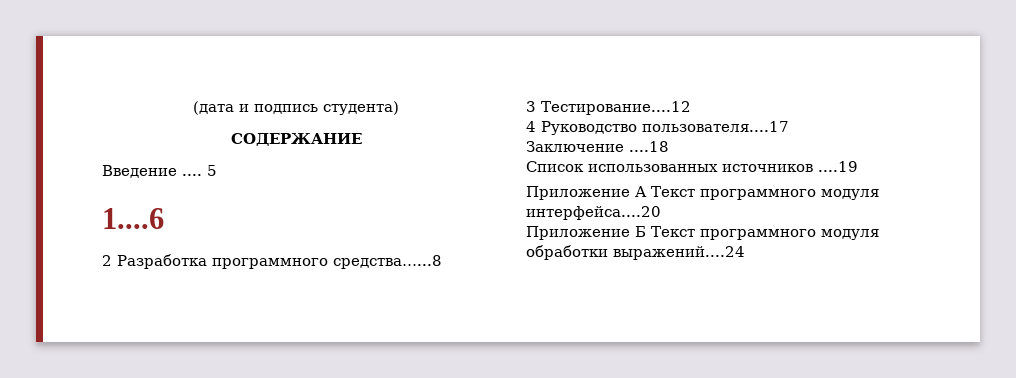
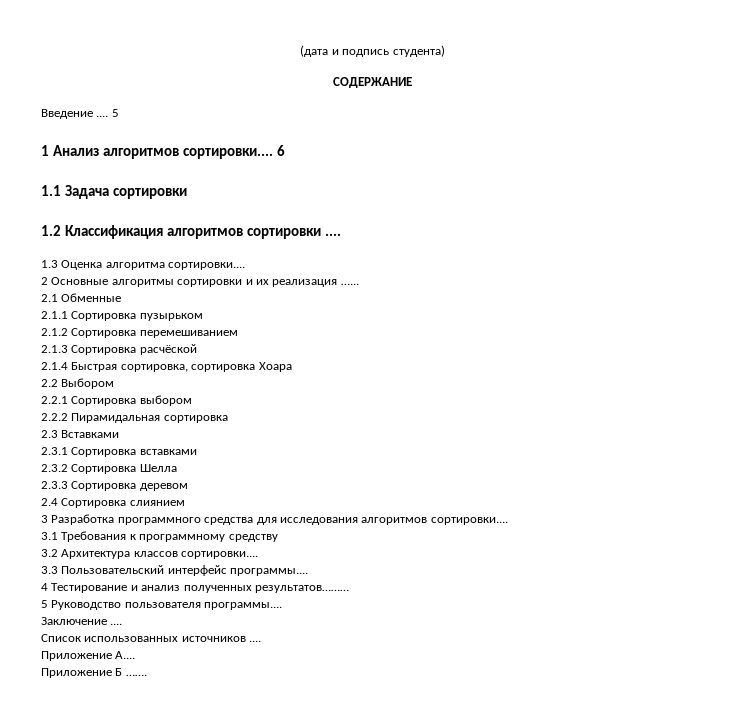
[102,208,164,229] [102,254,442,269] [526,101,691,115] [526,121,789,135] 1....6 // 2 Разработка программного средства…...8 // 3 Тестирование....12 // 4 Руководство пользователя....17 -> [41,145,286,159] [41,185,188,199] [41,225,342,239] [41,260,246,270] [41,277,359,287] [41,293,122,302] [41,311,203,321] [41,328,238,338] [41,344,197,355] [41,362,292,372] [41,378,115,389] [41,395,192,406] [41,413,228,423] [41,430,120,438] [41,447,197,457] [41,464,177,474] [41,481,188,491] [41,498,185,508] [41,514,508,525] [41,531,278,542] [41,549,259,559] [41,565,309,576] [41,583,349,593] [41,600,283,610] 1 Анализ алгоритмов сортировки.... 6 // 1.1 Задача сортировки // 1.2 Классификация алгоритмов сортировки .... // 1.3 Оценка алгоритма сортировки.... // 2 Основные алгоритмы сортировки и их реализация …... // 2.1 Обменные // 2.1.1 Сортировка пузырьком // 2.1.2 Сортировка перемешиванием // 2.1.3 Сортировка расчёской // 2.1.4 Быстрая сортировка, сортировка Хоара // 2.2 Выбором // 2.2.1 Сортировка выбором // 2.2.2 Пирамидальная сортировка // 2.3 Вставками // 2.3.1 Сортировка вставками // 2.3.2 Сортировка Шелла // 2.3.3 Сортировка деревом // 2.4 Сортировка слиянием // 3 Разработка программного средства для исследования алгоритмов сортировки.... // 3.1 Требования к программному средству // 3.2 Архитектура классов сортировки.... // 3.3 Пользовательский интерфейс программы.... // 4 Тестирование и анализ полученных результатов……… // 5 Руководство пользователя программы....
[629,141,669,152] ....18 -> [110,623,123,625] ....
[818,161,858,172] [526,186,879,200] [526,206,661,220] [526,226,879,240] [526,245,745,260] ....19 // Приложение А Текст программного модуля интерфейса....20 // Приложение Б Текст программного модуля обработки выражений....24 -> [249,640,262,642] [41,651,136,661] [41,668,147,678] .... // Приложение А.... // Приложение Б …….

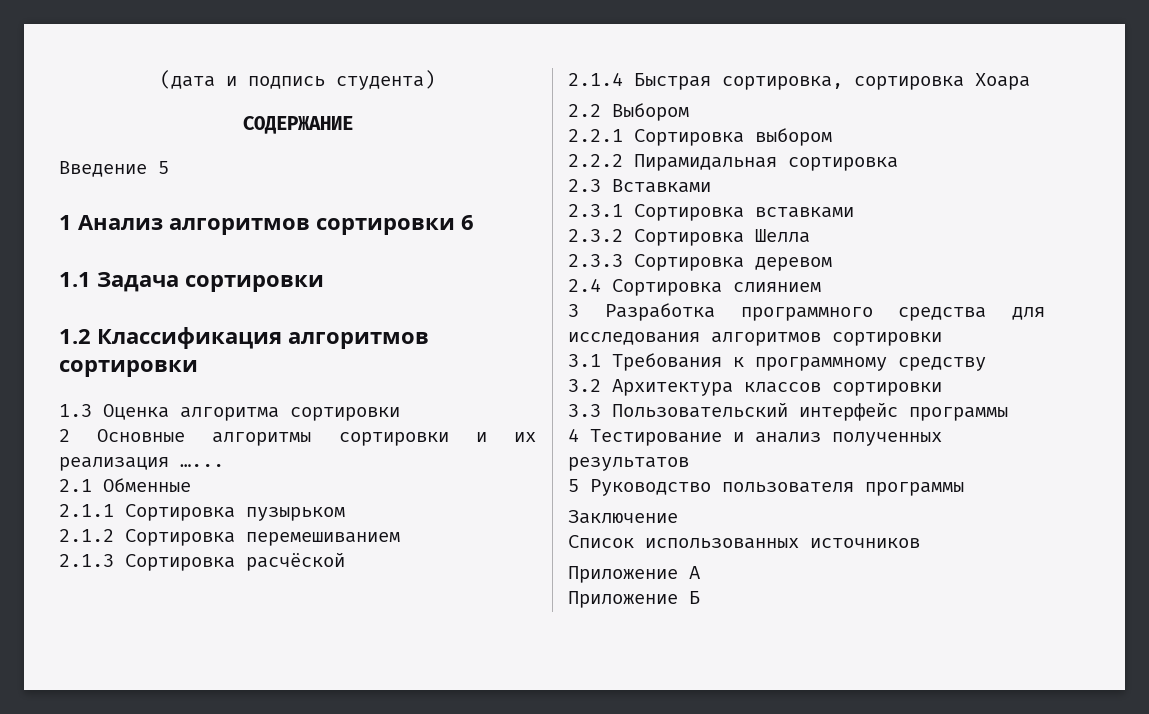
[96,115,109,117] .... -> (147, 169) none
[183,148,274,159] сортировки.... -> [316,218,455,235] сортировки
[325,233,342,236] .... -> (198, 368) none
[168,262,246,270] сортировки.... -> [290,407,400,421] сортировки
[430,517,508,525] сортировки.... -> [832,332,942,346] сортировки
[181,551,259,559] сортировки.... -> [832,382,942,396] сортировки
[230,568,309,576] программы.... -> [909,407,1008,421] программы
[254,585,349,593] результатов……… -> [568,457,689,471] результатов
[204,602,283,610] программы.... -> [865,482,964,496] программы
[110,623,123,625] .... -> (678, 517) none
[249,640,262,642] [41,651,136,661] .... // Приложение А.... -> [568,566,700,583] // Приложение А
[125,674,147,676] ……. -> (700, 597) none

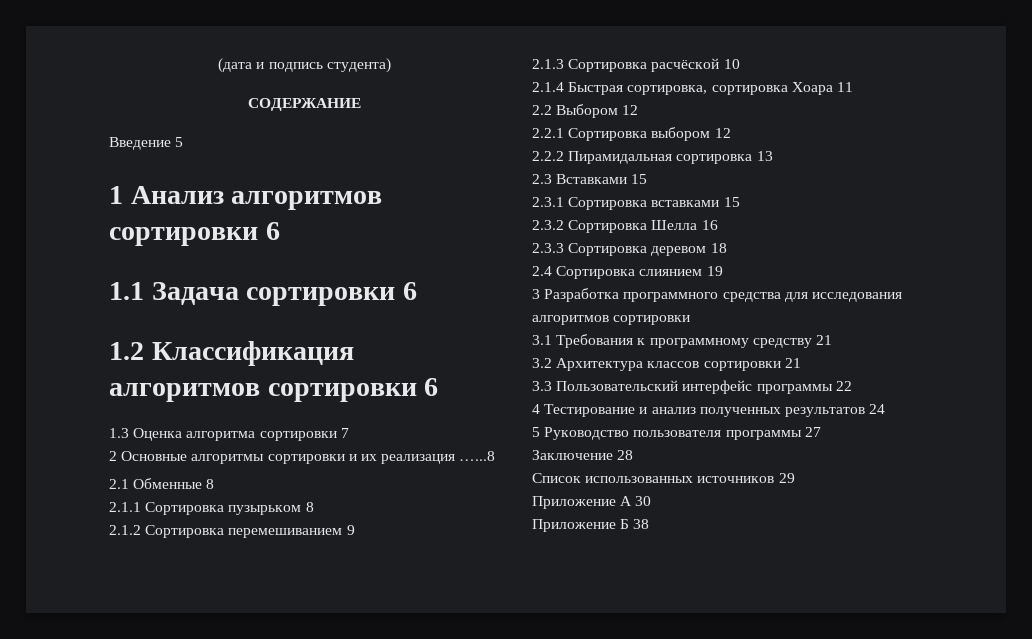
(324, 283) none -> [402,282,417,300] 6
(198, 368) none -> [424,378,439,396] 6
(400, 414) none -> [340,428,349,438] 7
[180,464,224,467] …... -> [459,451,496,461] …...8
(191, 485) none -> [206,479,215,489] 8
(345, 514) none -> [305,502,314,512] 8
(400, 539) none -> [346,525,355,535] 9
(345, 561) none -> [723,59,740,69] 10
(1030, 81) none -> [836,82,853,92] 11
(689, 112) none -> [622,105,639,115] 12
(832, 137) none -> [714,128,731,138] 12
(898, 164) none -> [756,151,773,161] 13
(711, 186) none -> [631,174,648,184] 15
(854, 212) none -> [723,197,740,207] 15
(810, 236) none -> [701,220,718,230] 16
(832, 264) none -> [710,243,727,253] 18
(821, 287) none -> [706,266,723,276] 19
(986, 364) none -> [815,335,832,345] 21
(942, 389) none -> [784,358,801,368] 21
(1008, 414) none -> [835,381,852,391] 22
(689, 464) none -> [869,404,886,414] 24
(964, 489) none -> [804,427,821,437] 27
(678, 517) none -> [617,450,634,460] 28
(920, 543) none -> [778,473,795,483] 29
(700, 572) none -> [635,496,652,506] 30
(700, 597) none -> [633,519,650,529] 38

